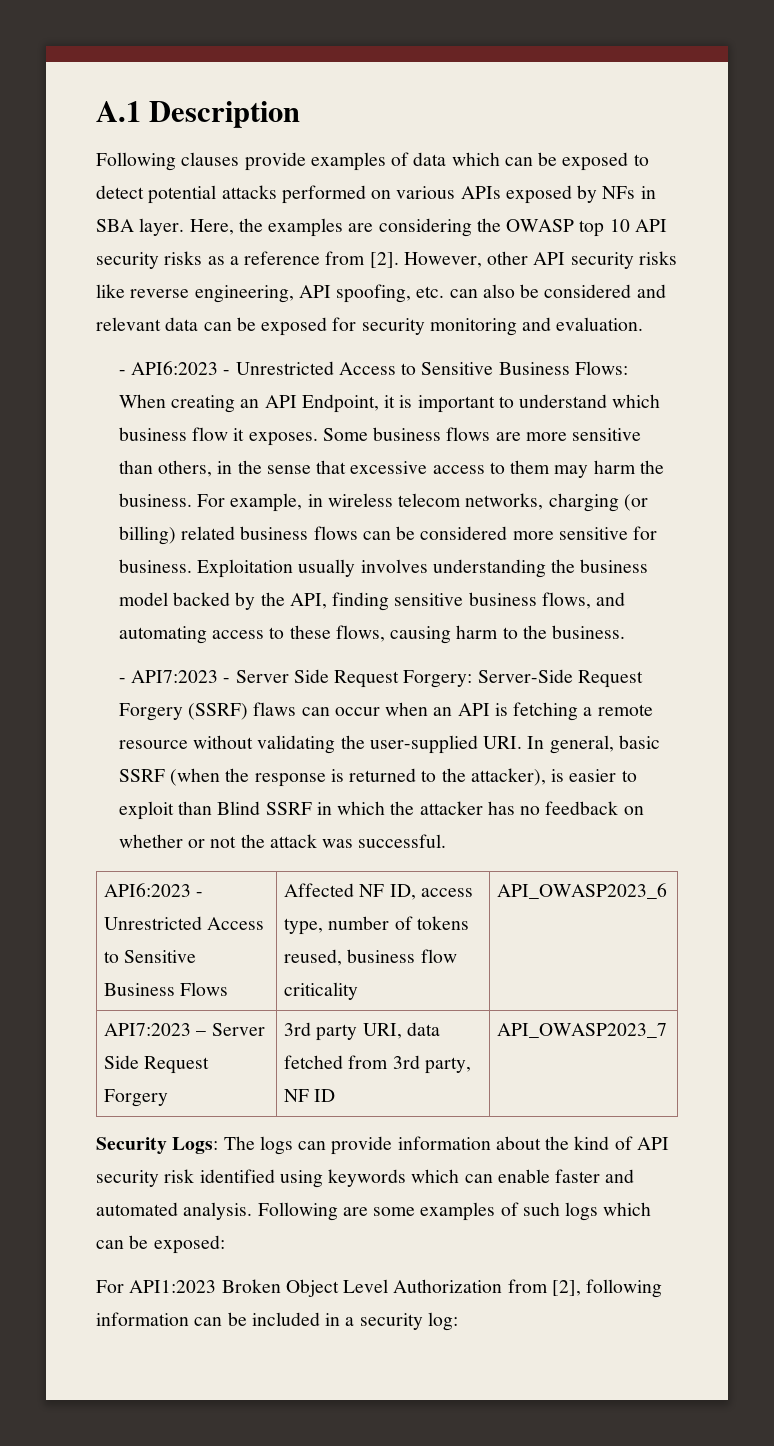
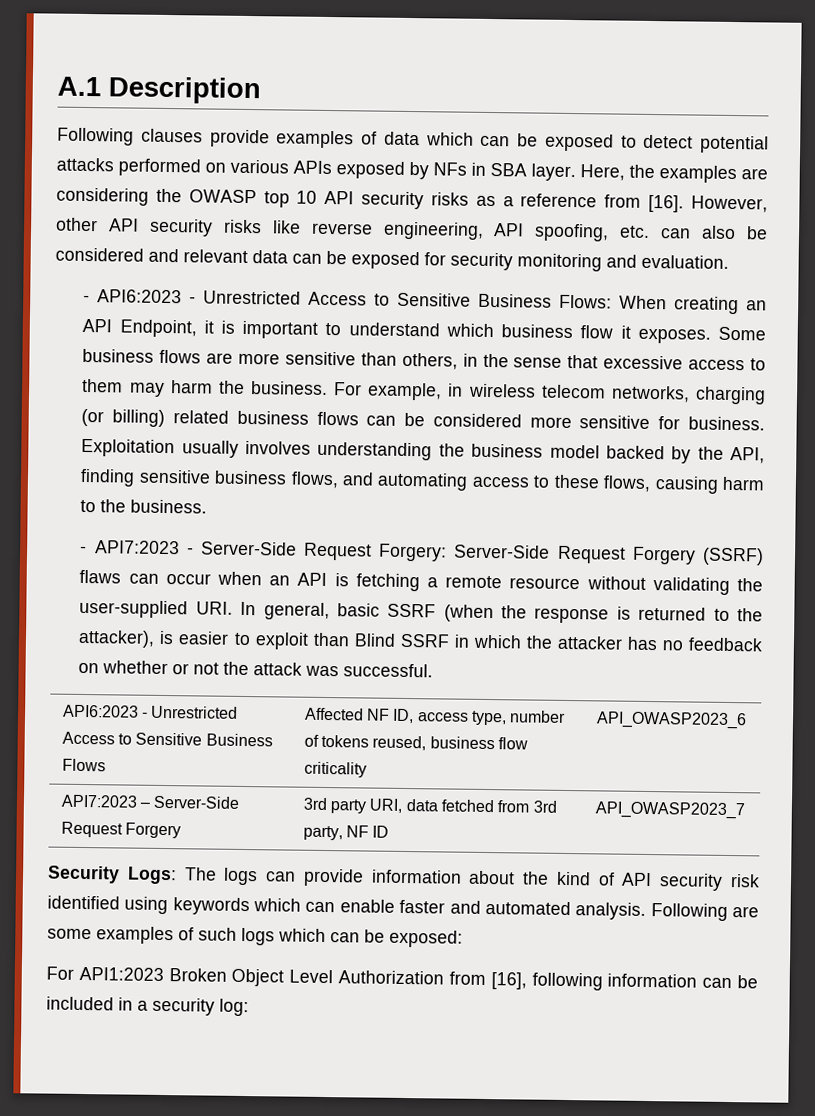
[369,252,399,268] [2]. -> [648,194,685,213] [16].
[235,669,329,683] Server Side -> [200,541,297,556] Server-Side
[211,1023,265,1036] [104,1055,140,1069] Server Side -> [153,795,241,809] Server-Side
[551,1280,581,1296] [2], -> [490,972,527,990] [16],

